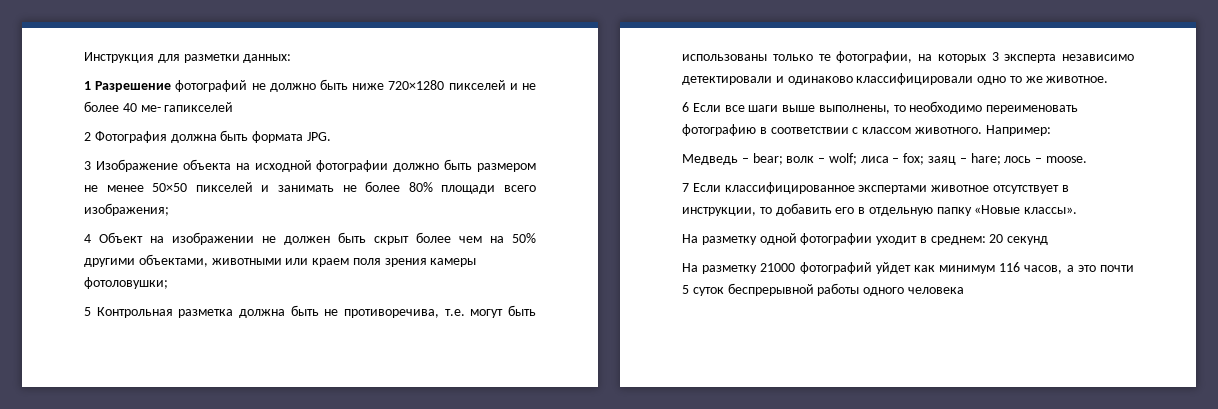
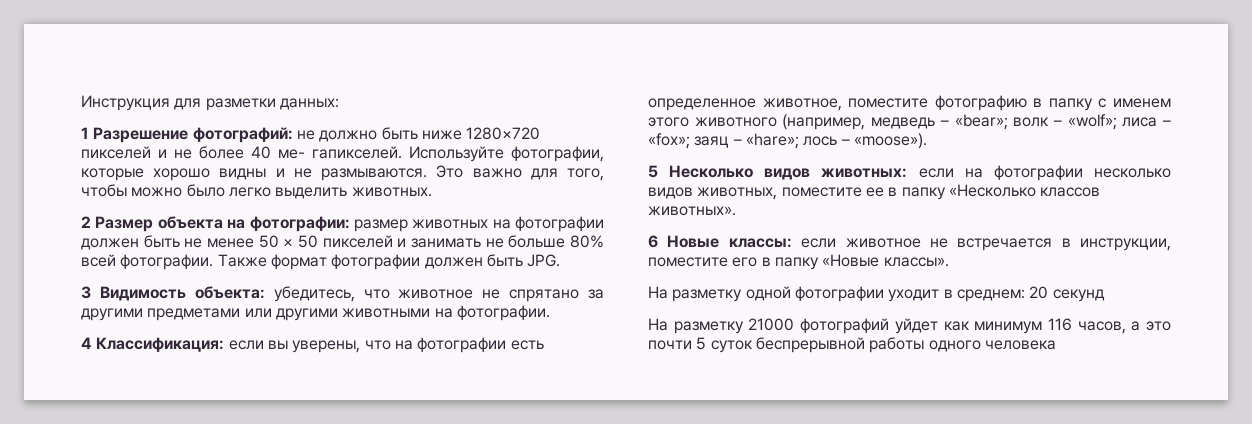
[175,80,248,92] фотографий -> [192,127,293,143] фотографий:
[388,80,445,90] 720×1280 -> [466,127,541,140] 1280×720
[164,102,234,112] [84,130,331,143] [84,159,536,172] [84,181,536,194] [84,203,169,216] [84,232,536,245] [84,254,477,267] [84,277,168,289] [84,305,536,318] [682,51,1134,63] [682,73,1109,85] [682,101,1079,114] [682,124,1051,136] [682,153,1087,165] [682,182,1069,194] [682,203,832,216] гапикселей // 2 Фотография должна быть формата JPG. // 3 Изображение объекта на исходной фотографии должно быть размером не менее 50×50 пикселей и занимать не более 80% площади всего изображения; // 4 Объект на изображении не должен быть скрыт более чем на 50% другими объектами, животными или краем поля зрения камеры фотоловушки; // 5 Контрольная разметка должна быть не противоречива, т.е. могут быть использованы только те фотографии, на которых 3 эксперта независимо детектировали и одинаково классифицировали одно то же животное. // 6 Если все шаги выше выполнены, то необходимо переименовать фотографию в соответствии с классом животного. Например: // Медведь – bear; волк – wolf; лиса – fox; заяц – hare; лось – moose. // 7 Если классифицированное экспертами животное отсутствует в инструкции, то добавить -> [312,146,604,162] [81,165,604,181] [81,184,432,199] [81,216,604,232] [81,235,604,250] [81,254,561,270] [81,286,604,302] [81,305,550,321] [81,337,544,353] [648,95,1171,111] [648,114,1171,130] [648,133,927,149] [648,165,1171,181] [648,184,1101,200] [648,206,736,216] [648,235,1171,251] [648,257,728,267] гапикселей. Используйте фотографии, которые хорошо видны и не размываются. Это важно для того, чтобы можно было легко выделить животных. // 2 Размер объекта на фотографии: размер животных на фотографии должен быть не менее 50 × 50 пикселей и занимать не больше 80% всей фотографии. Также формат фотографии должен быть JPG. // 3 Видимость объекта: убедитесь, что животное не спрятано за другими предметами или другими животными на фотографии. // 4 Классификация: если вы уверены, что на фотографии есть определенное животное, поместите фотографию в папку с именем этого животного (например, медведь – «bear»; волк – «wolf»; лиса – «fox»; заяц – «hare»; лось – «moose»). // 5 Несколько видов животных: если на фотографии несколько видов животных, поместите ее в папку «Несколько классов животных». // 6 Новые классы: если животное не встречается в инструкции, поместите
[868,207,933,216] отдельную -> (771, 261) none

